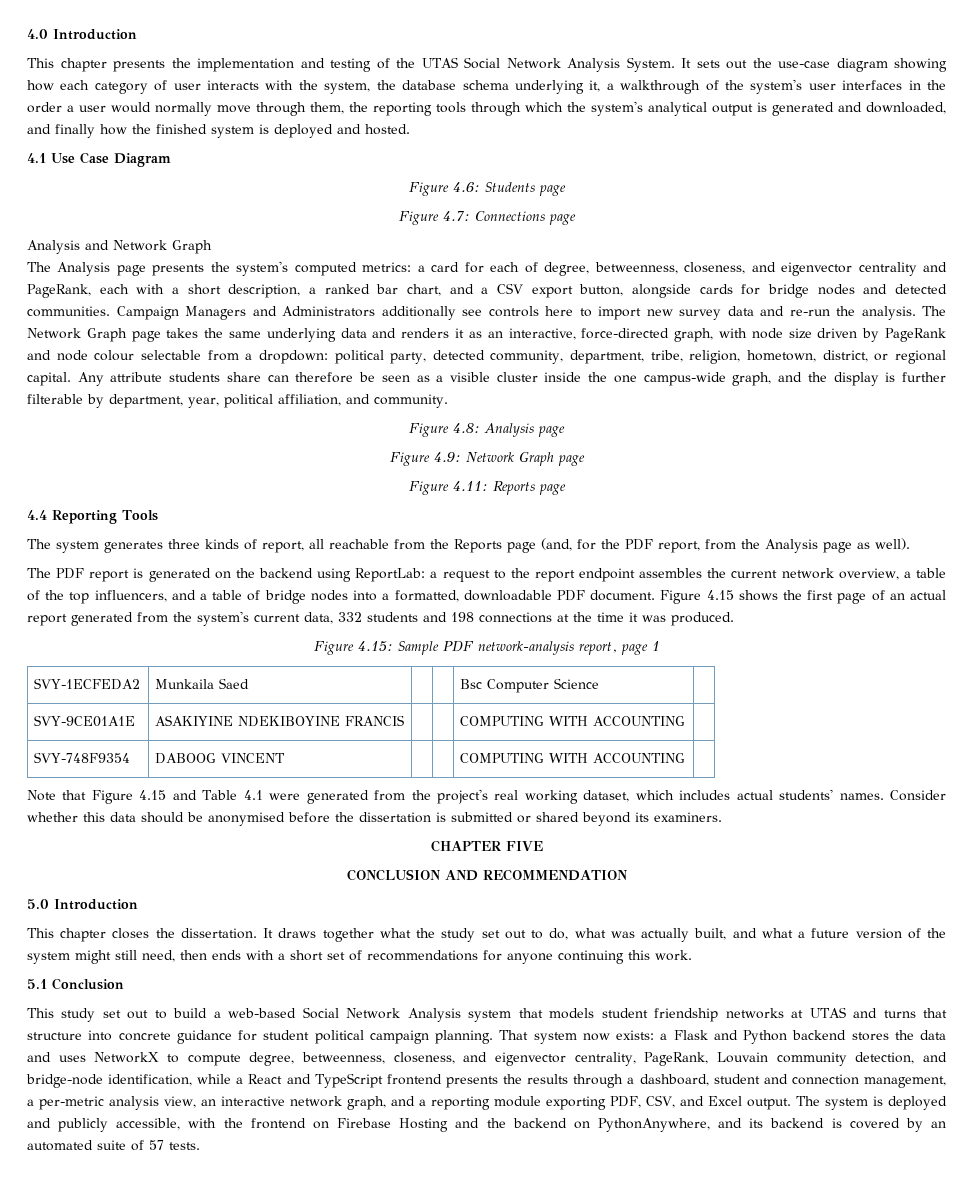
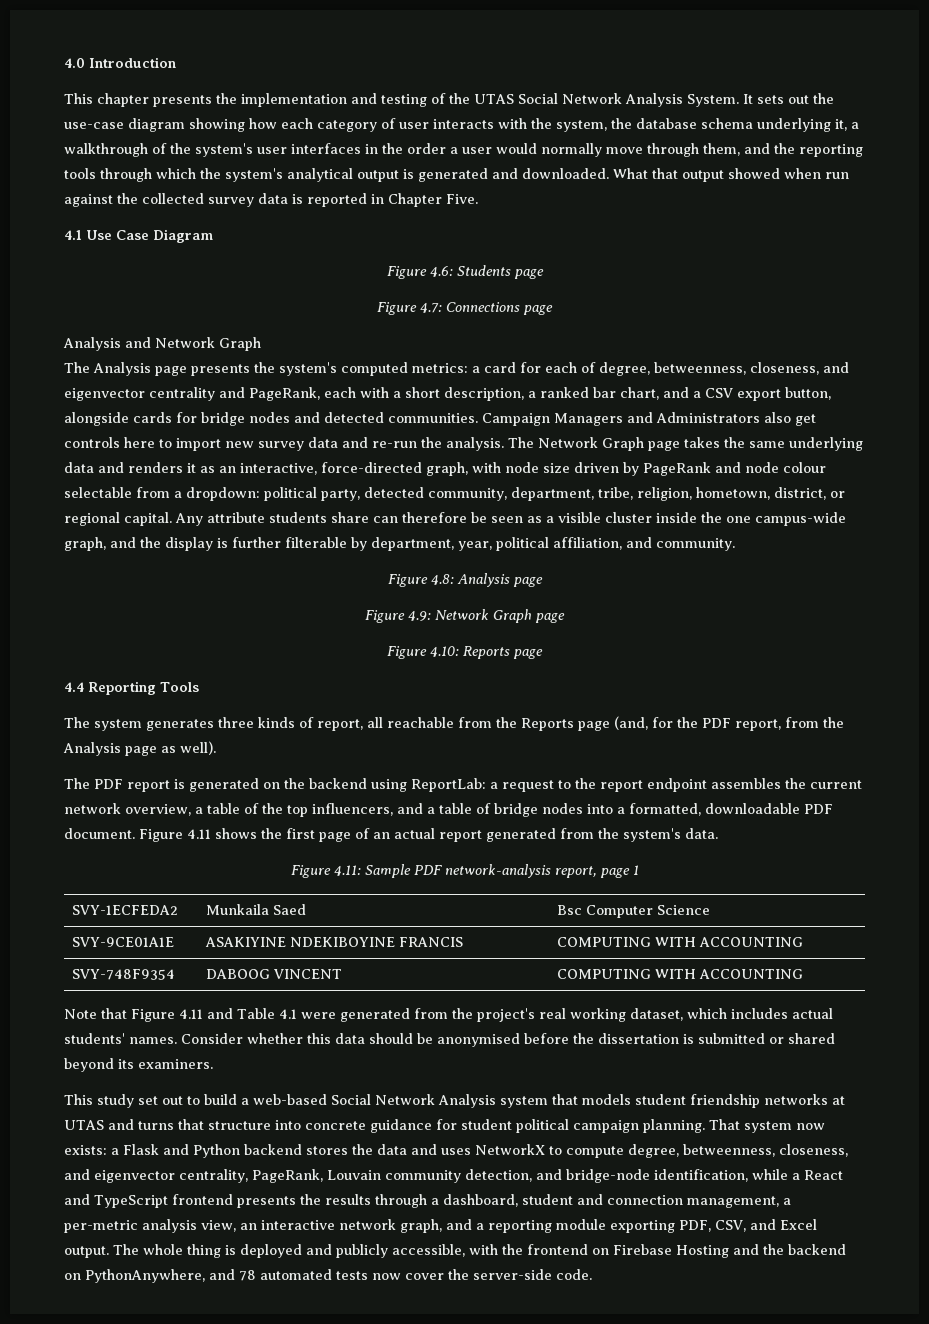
(344, 108) none -> [744,143,770,154] and
[866,102,946,114] [27,124,410,138] downloaded, and finally how the finished system is deployed and hosted. -> [522,168,849,182] [64,193,478,207] downloaded. What that output showed when run against the collected survey data is reported in Chapter Five.
[381,306,482,320] additionally see -> [764,412,816,426] also get
[452,481,488,491] 4.11: -> [430,646,459,657] 4.10:
[706,590,734,600] 4.15 -> [187,829,211,839] 4.11
[254,612,734,626] [313,641,393,655] current data, 332 students and 198 connections at the time it was produced. // Figure 4.15: -> [685,828,718,839] [290,865,361,878] data. // Figure 4.11:
[139,790,167,800] 4.15 -> [179,1009,203,1019] 4.11
[430,840,543,852] [346,869,628,881] [27,899,138,910] [27,928,947,942] [27,950,692,964] [27,978,124,990] // CHAPTER FIVE // CONCLUSION AND RECOMMENDATION // 5.0 Introduction // This chapter closes the dissertation. It draws together what the study set out to do, what was actually built, and what a future version of the system might still need, then ends with a short set of recommendations for anyone continuing this work. // 5.1 Conclusion -> (213, 1064) none
[824,1098,868,1110] system -> [143,1244,221,1258] whole thing
[749,1118,946,1132] [27,1140,200,1151] its backend is covered by an automated suite of 57 tests. -> [239,1269,592,1281] 78 automated tests now cover the server-side code.

